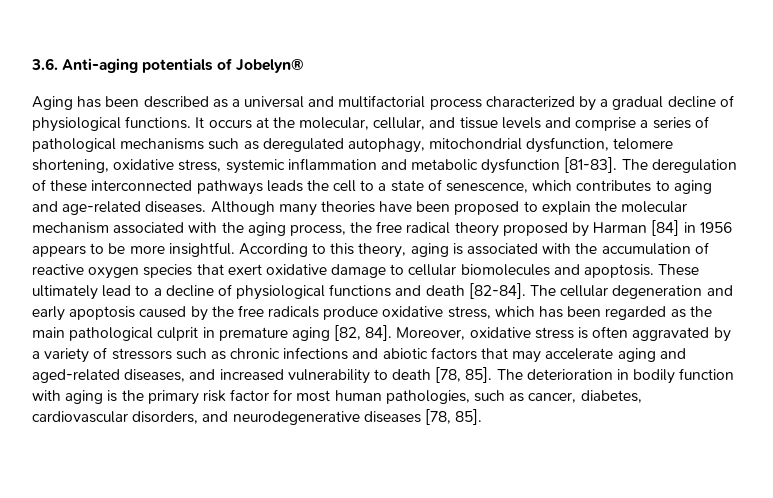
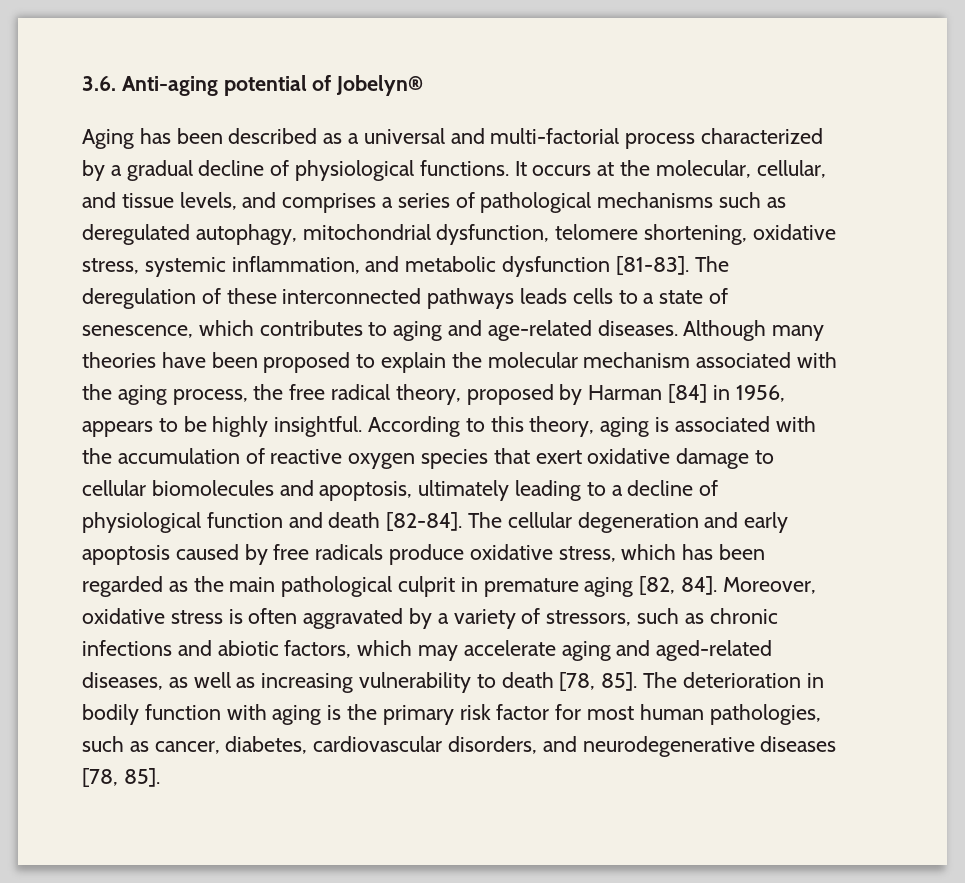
[142,58,214,73] potentials -> [223,75,307,96] potential
[338,95,426,108] multifactorial -> [490,128,620,144] multi-factorial
[501,117,637,131] levels and comprise -> [179,192,377,213] levels, and comprises
[287,158,377,171] inflammation -> [231,256,360,274] inflammation,
[306,180,357,192] the cell -> [572,288,613,304] cells
[454,222,499,237] theory -> [395,384,461,405] theory,
[699,222,732,233] 1956 -> [735,385,785,402] 1956,
[129,245,165,254] more -> [212,416,269,437] highly
[584,264,700,278] [32,285,132,300] apoptosis. These ultimately lead -> [319,480,582,501] apoptosis, ultimately leading
[329,284,392,297] functions -> [206,512,283,528] function
[211,306,234,317] the -> (268, 554) none
[111,348,172,360] stressors -> [546,610,632,626] stressors,
[430,347,509,360] factors that -> [284,640,413,658] factors, which
[189,369,284,381] and increased -> [168,672,354,693] as well as increasing

